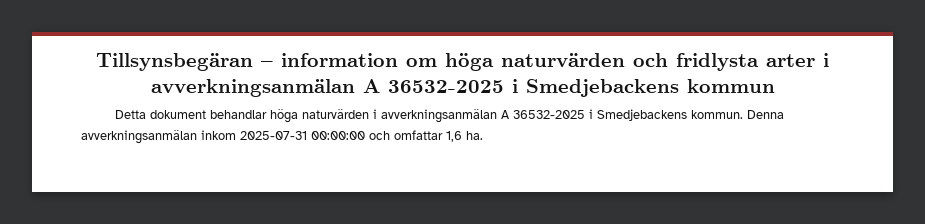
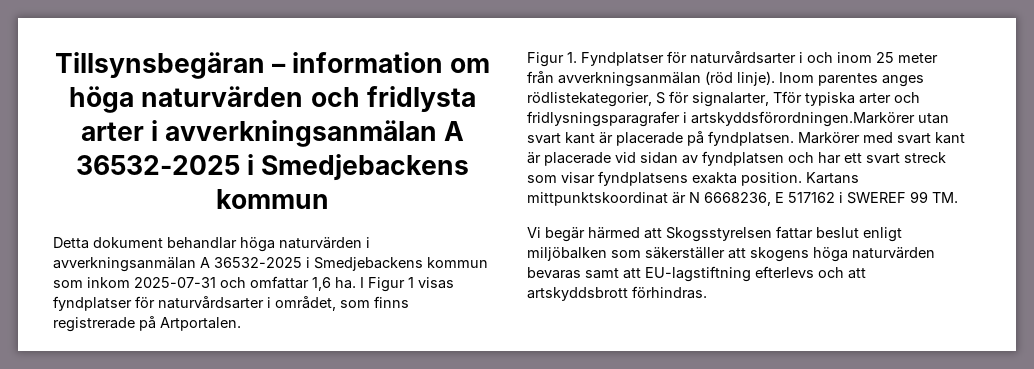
[690,110,784,119] [81,130,197,144] kommun. Denna avverkningsanmälan -> [427,257,488,268] [53,280,83,288] kommun som
[311,131,365,140] 00:00:00 -> (216, 282) none
(483, 135) none -> [360,277,454,292] [53,296,409,311] [53,316,241,332] [527,51,938,67] [527,71,924,87] [527,91,920,107] [527,111,949,127] [527,131,965,146] [527,151,946,166] [527,171,859,186] [527,191,958,206] [527,226,902,242] [527,247,935,262] [527,266,866,282] [527,286,707,301] I Figur 1 visas fyndplatser för naturvårdsarter i området, som finns registrerade på Artportalen. // Figur 1. Fyndplatser för naturvårdsarter i och inom 25 meter från avverkningsanmälan (röd linje). Inom parentes anges rödlistekategorier, S för signalarter, Tför typiska arter och fridlysningsparagrafer i artskyddsförordningen.Markörer utan svart kant är placerade på fyndplatsen. Markörer med svart kant är placerade vid sidan av fyndplatsen och har ett svart streck som visar fyndplatsens exakta position. Kartans mittpunktskoordinat är N 6668236, E 517162 i SWEREF 99 TM. // Vi begär härmed att Skogsstyrelsen fattar beslut enligt miljöbalken som säkerställer att skogens höga naturvärden bevaras samt att EU-lagstiftning efterlevs och att artskyddsbrott förhindras.

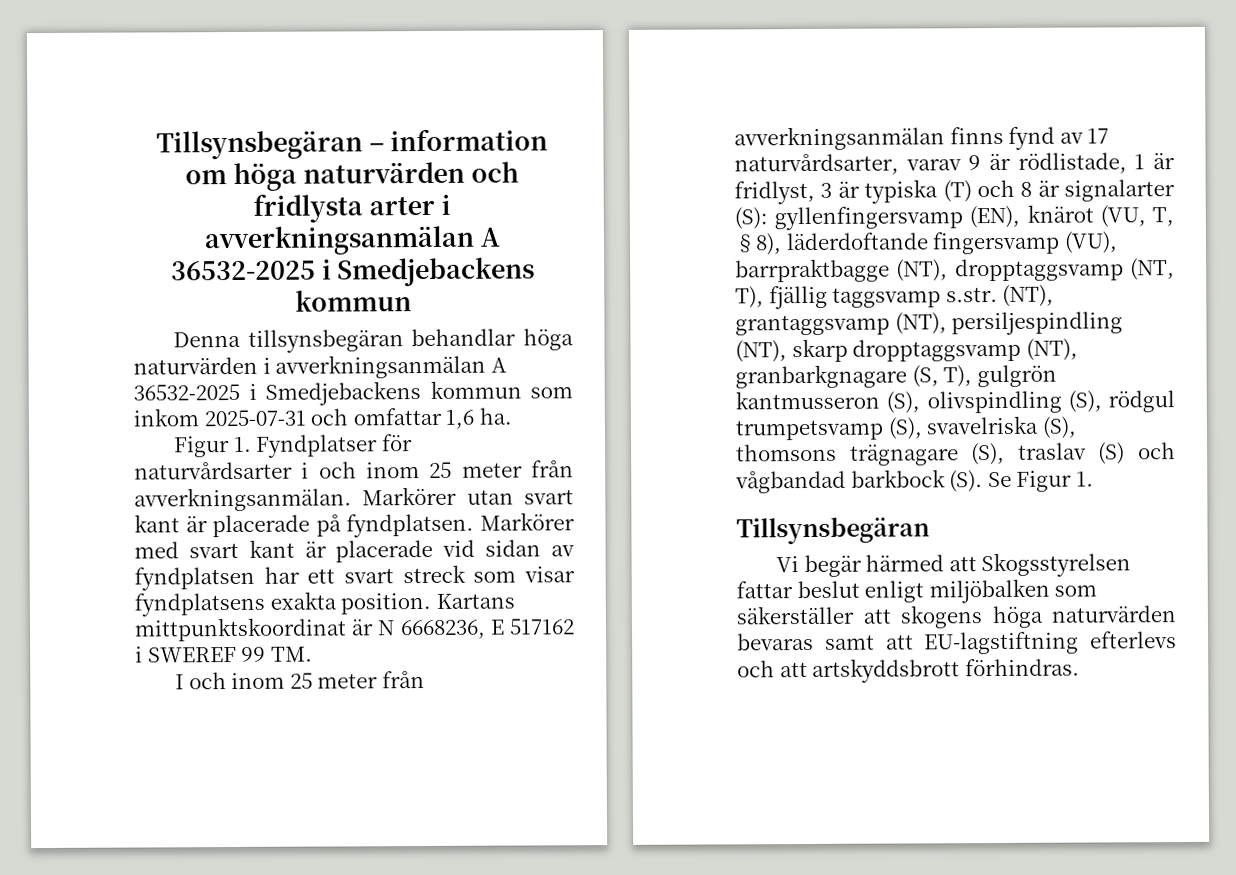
[53,237,163,249] Detta dokument -> [173,329,404,353] Denna tillsynsbegäran
[360,277,454,292] [53,296,409,311] [53,316,241,332] I Figur 1 visas fyndplatser för naturvårdsarter i området, som finns registrerade på Artportalen. -> (512, 416) none
[558,71,924,87] [527,91,920,107] [527,111,915,127] avverkningsanmälan (röd linje). Inom parentes anges rödlistekategorier, S för signalarter, Tför typiska arter och fridlysningsparagrafer i artskyddsförordningen.Markörer -> [134,486,458,512] avverkningsanmälan. Markörer
[788,152,814,163] och -> (255, 578) none
(958, 197) none -> [175,671,425,690] [734,126,1110,151] [734,152,1175,176] [734,179,1175,205] [734,204,1174,231] [734,231,1118,256] [735,258,1175,283] [735,284,1055,310] [735,311,1124,336] [735,338,1078,363] [735,364,1057,389] [735,390,1175,414] [735,415,1077,441] [736,442,1176,466] [735,469,1094,494] [736,516,930,545] // I och inom 25 meter från avverkningsanmälan finns fynd av 17 naturvårdsarter, varav 9 är rödlistade, 1 är fridlyst, 3 är typiska (T) och 8 är signalarter (S): gyllenfingersvamp (EN), knärot (VU, T, §8), läderdoftande fingersvamp (VU), barrpraktbagge (NT), dropptaggsvamp (NT, T), fjällig taggsvamp s.str. (NT), grantaggsvamp (NT), persiljespindling (NT), skarp dropptaggsvamp (NT), granbarkgnagare (S, T), gulgrön kantmusseron (S), olivspindling (S), rödgul trumpetsvamp (S), svavelriska (S), thomsons trägnagare (S), traslav (S) och vågbandad barkbock (S). Se Figur 1. // Tillsynsbegäran

